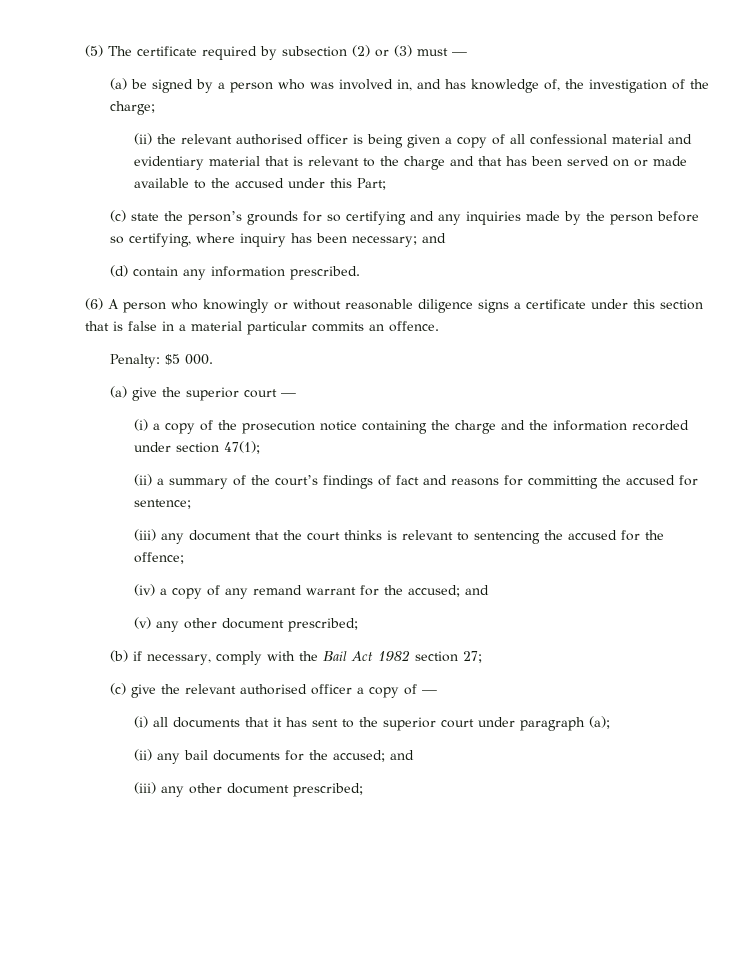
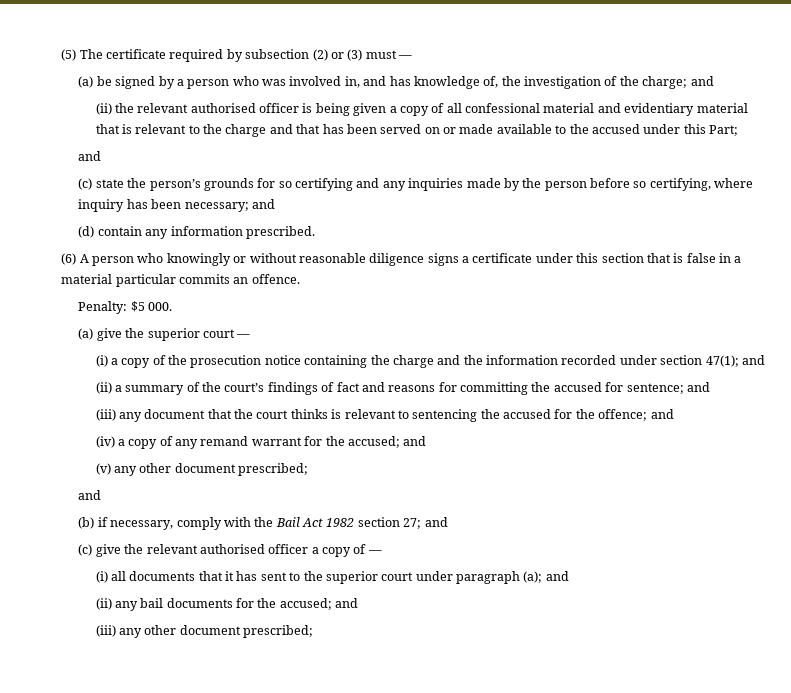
(155, 108) none -> [690,76,714,86] and
(386, 184) none -> [78,151,102,161] // and
(260, 447) none -> [741,355,765,365] and
(191, 504) none -> [686,382,710,392] and
(184, 558) none -> [650,409,674,419] and
(358, 625) none -> [78,490,102,500] // and
(482, 657) none -> [424,517,448,527] and
(610, 722) none -> [545,571,569,581] and

